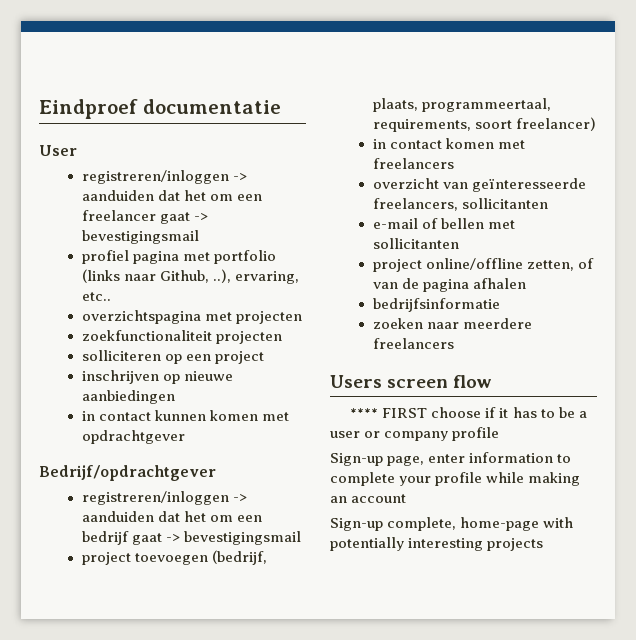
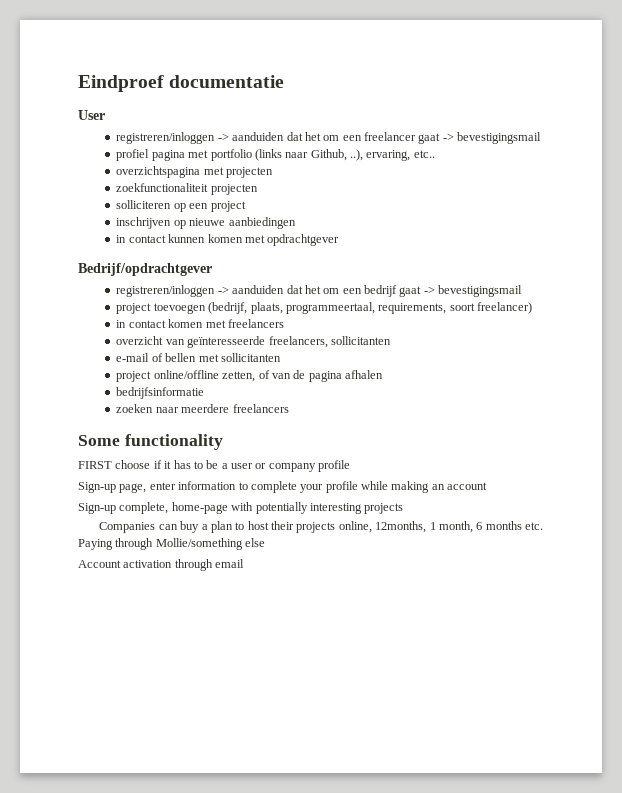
[330,375,493,388] [350,408,379,418] Users screen flow // **** -> [78,434,223,450] Some functionality //
(544, 544) none -> [99,521,544,533] [78,538,266,550] [78,559,245,571] // Companies can buy a plan to host their projects online, 12months, 1 month, 6 months etc. Paying through Mollie/something else // Account activation through email

